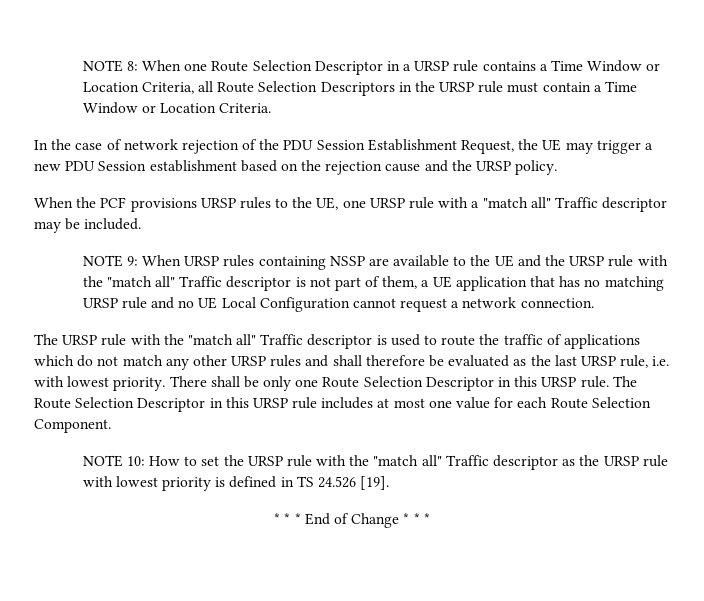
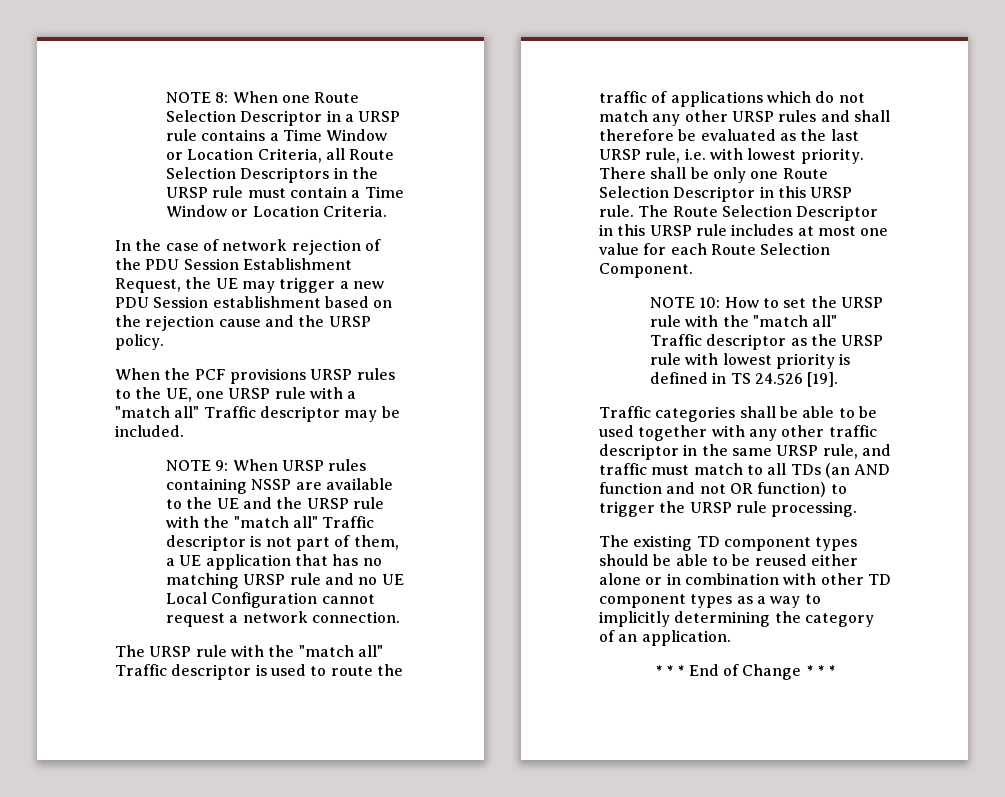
(390, 483) none -> [599,406,877,422] [599,425,877,441] [599,444,891,460] [599,463,891,478] [599,482,847,497] [599,501,858,517] [599,535,858,551] [599,554,858,566] [599,573,891,585] [599,594,821,608] [599,611,874,627] [599,630,731,646] // Traffic categories shall be able to be used together with any other traffic descriptor in the same URSP rule, and traffic must match to all TDs (an AND function and not OR function) to trigger the URSP rule processing. // The existing TD component types should be able to be reused either alone or in combination with other TD component types as a way to implicitly determining the category of an application.

